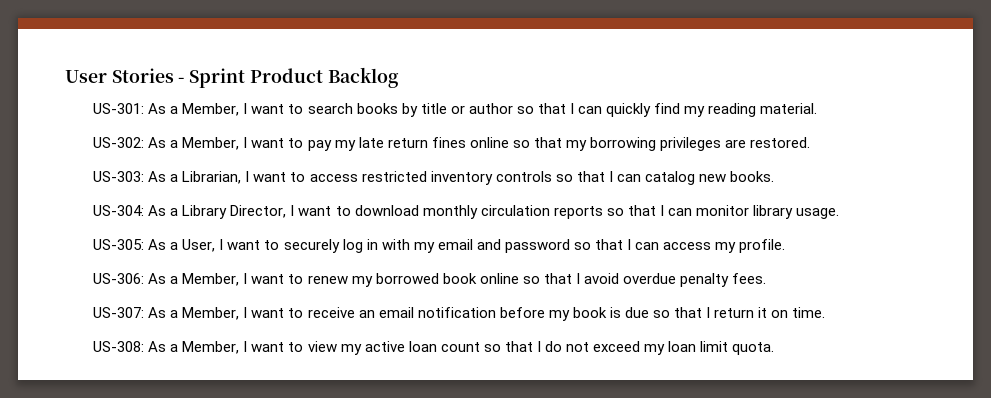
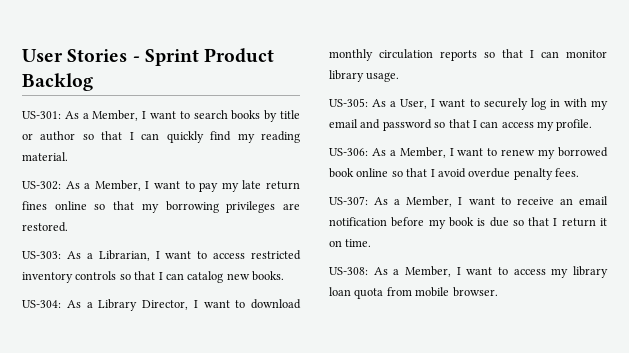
[307,341,775,355] view my active loan count so that I do not exceed my loan limit quota. -> [513,266,608,278] [329,287,498,299] access my library loan quota from mobile browser.

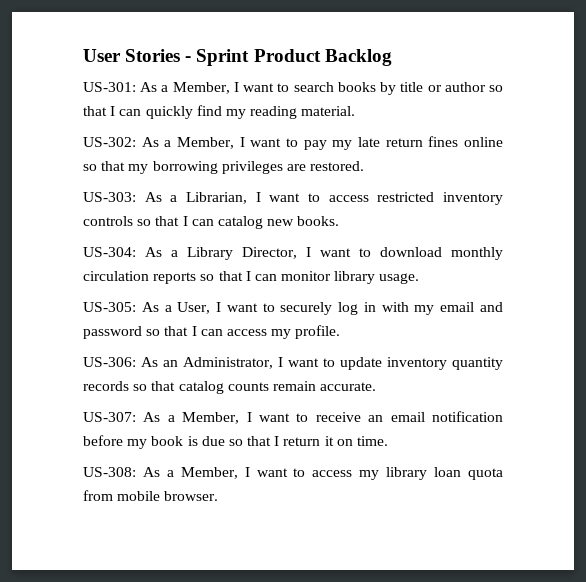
[389,147,608,159] [329,168,579,180] a Member, I want to renew my borrowed book online so that I avoid overdue penalty fees. -> [163,357,503,370] [83,381,377,394] an Administrator, I want to update inventory quantity records so that catalog counts remain accurate.

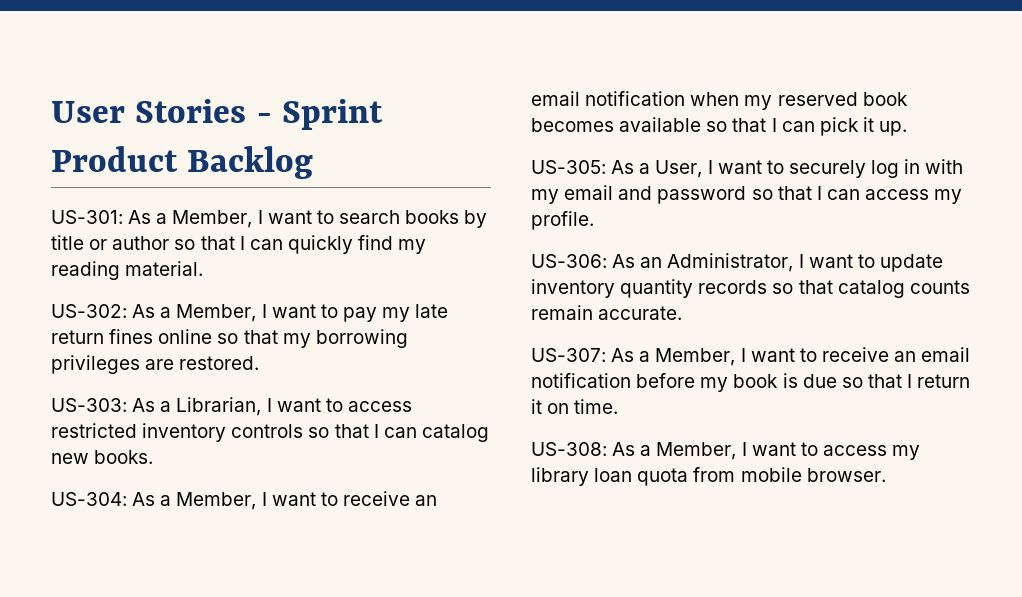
[187,247,503,260] [83,271,420,284] Library Director, I want to download monthly circulation reports so that I can monitor library usage. -> [176,491,438,510] [531,91,908,110] [531,117,908,136] Member, I want to receive an email notification when my reserved book becomes available so that I can pick it up.

